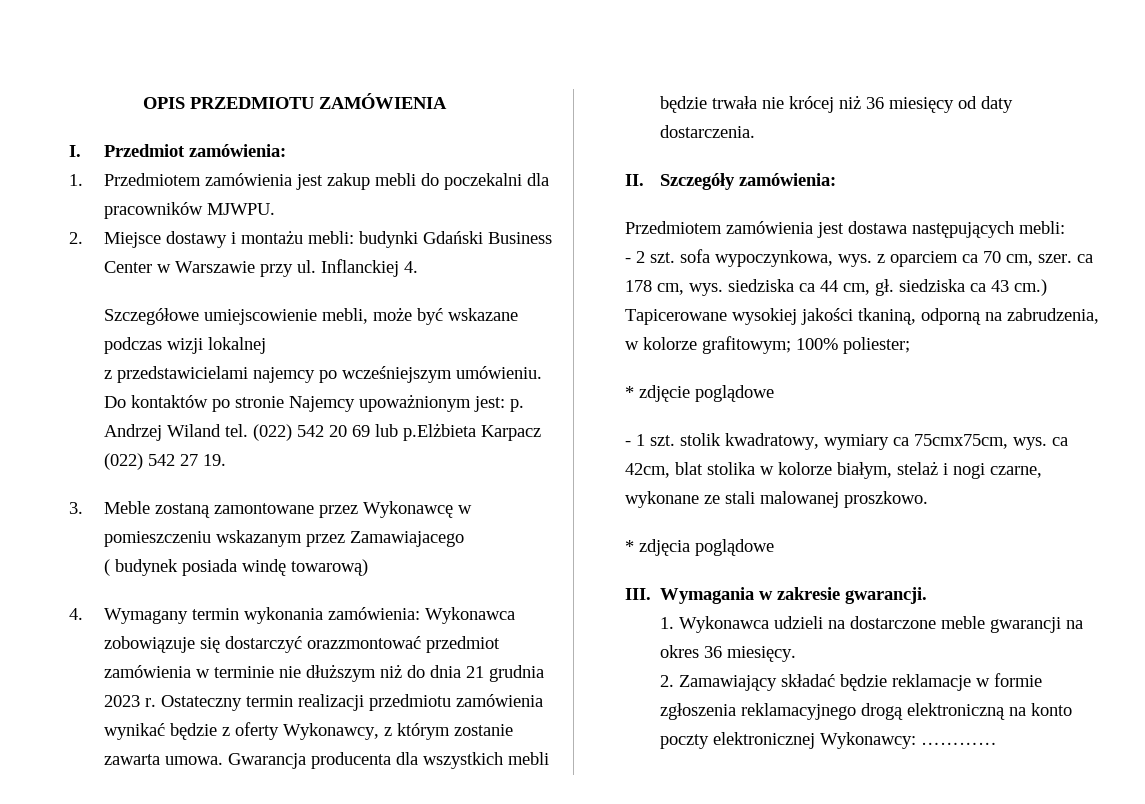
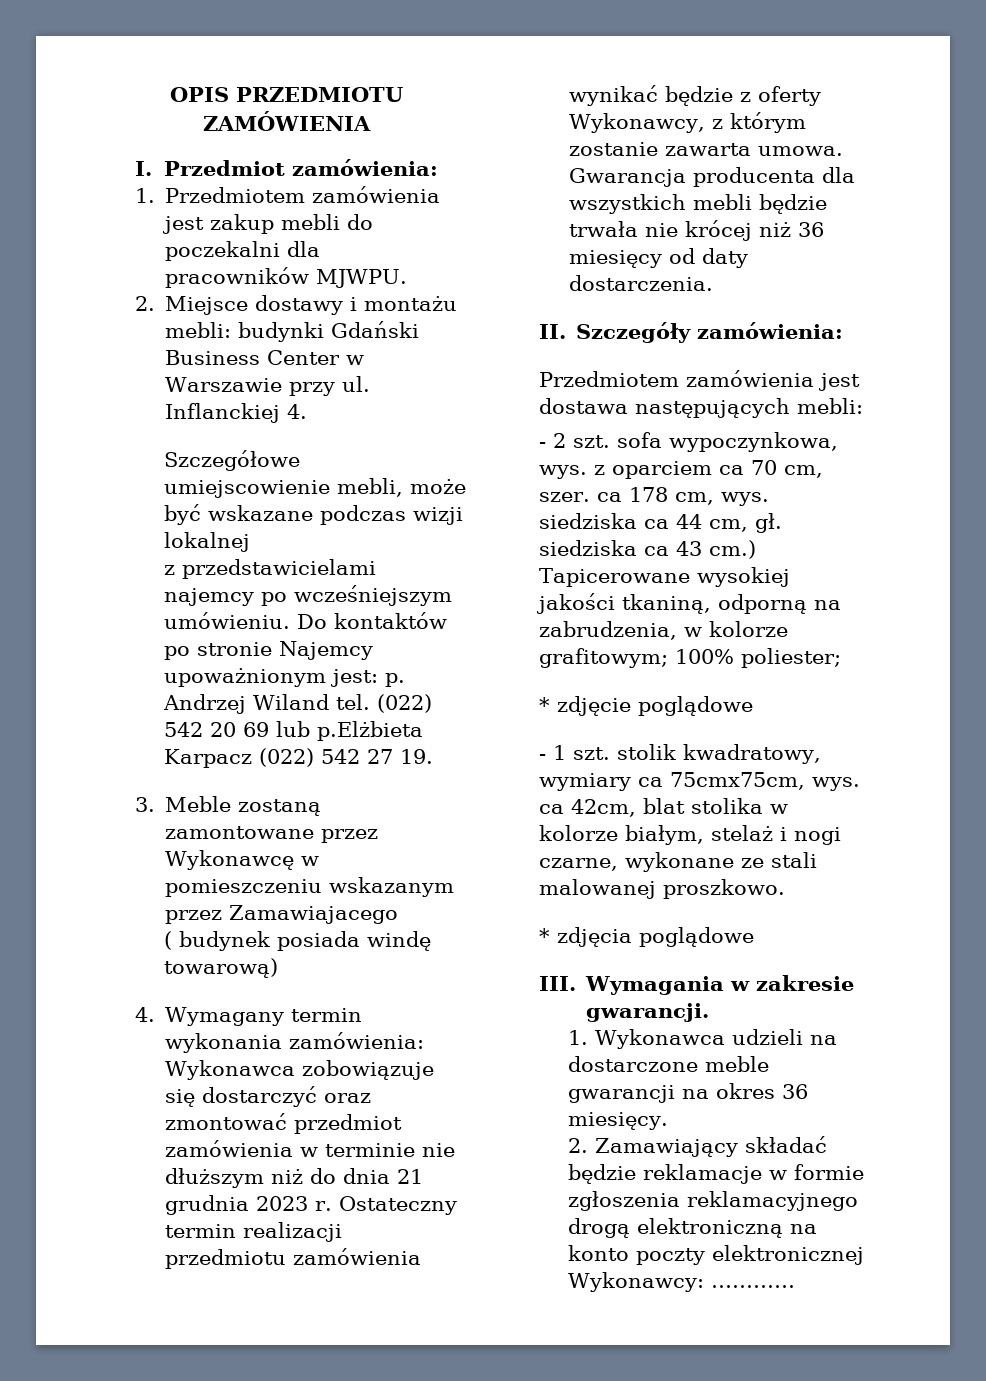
[307,636,422,649] orazzmontować -> [323,1093,371,1103] [164,1113,287,1130] oraz zmontować

